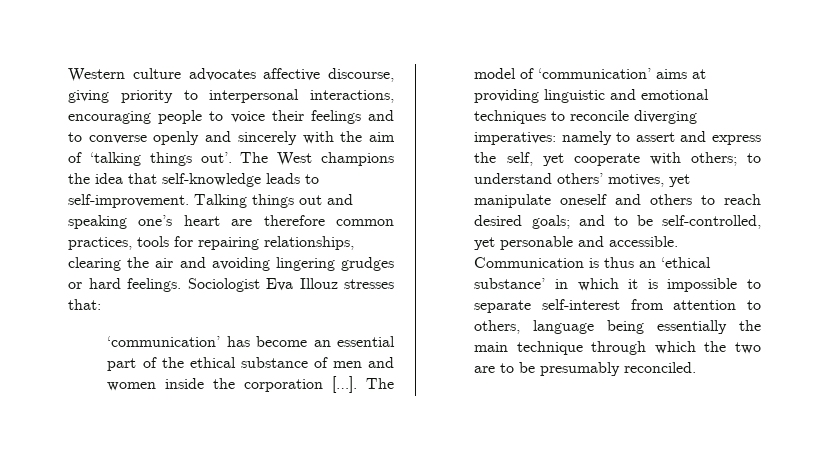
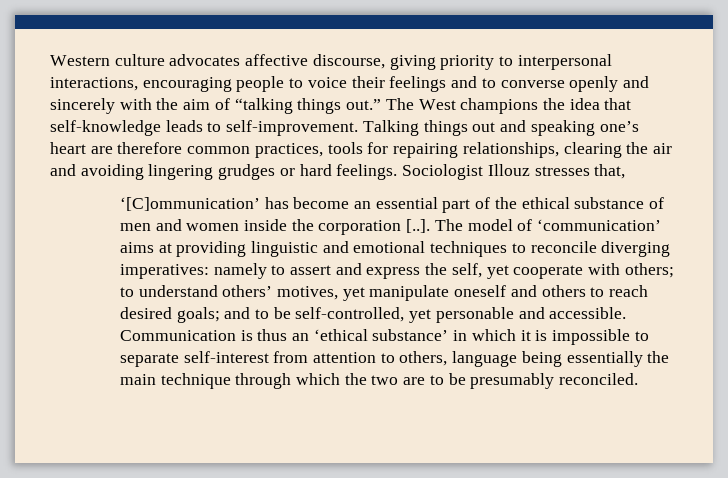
[89,152,232,166] ‘talking things out’. -> [234,98,382,114] “talking things out.”
[266,278,293,291] Eva -> (484, 172) none
[68,299,101,310] [107,336,221,347] that: // ‘communication’ -> [594,164,626,179] [119,197,260,211] that, // ‘[C]ommunication’
[332,376,358,393] […]. -> [406,219,431,233] [..].

